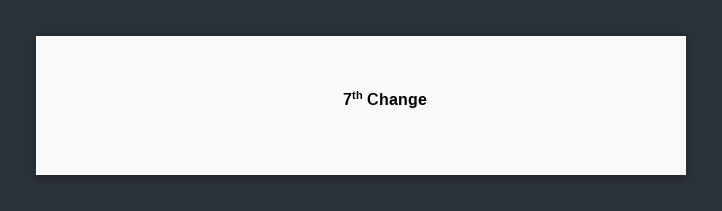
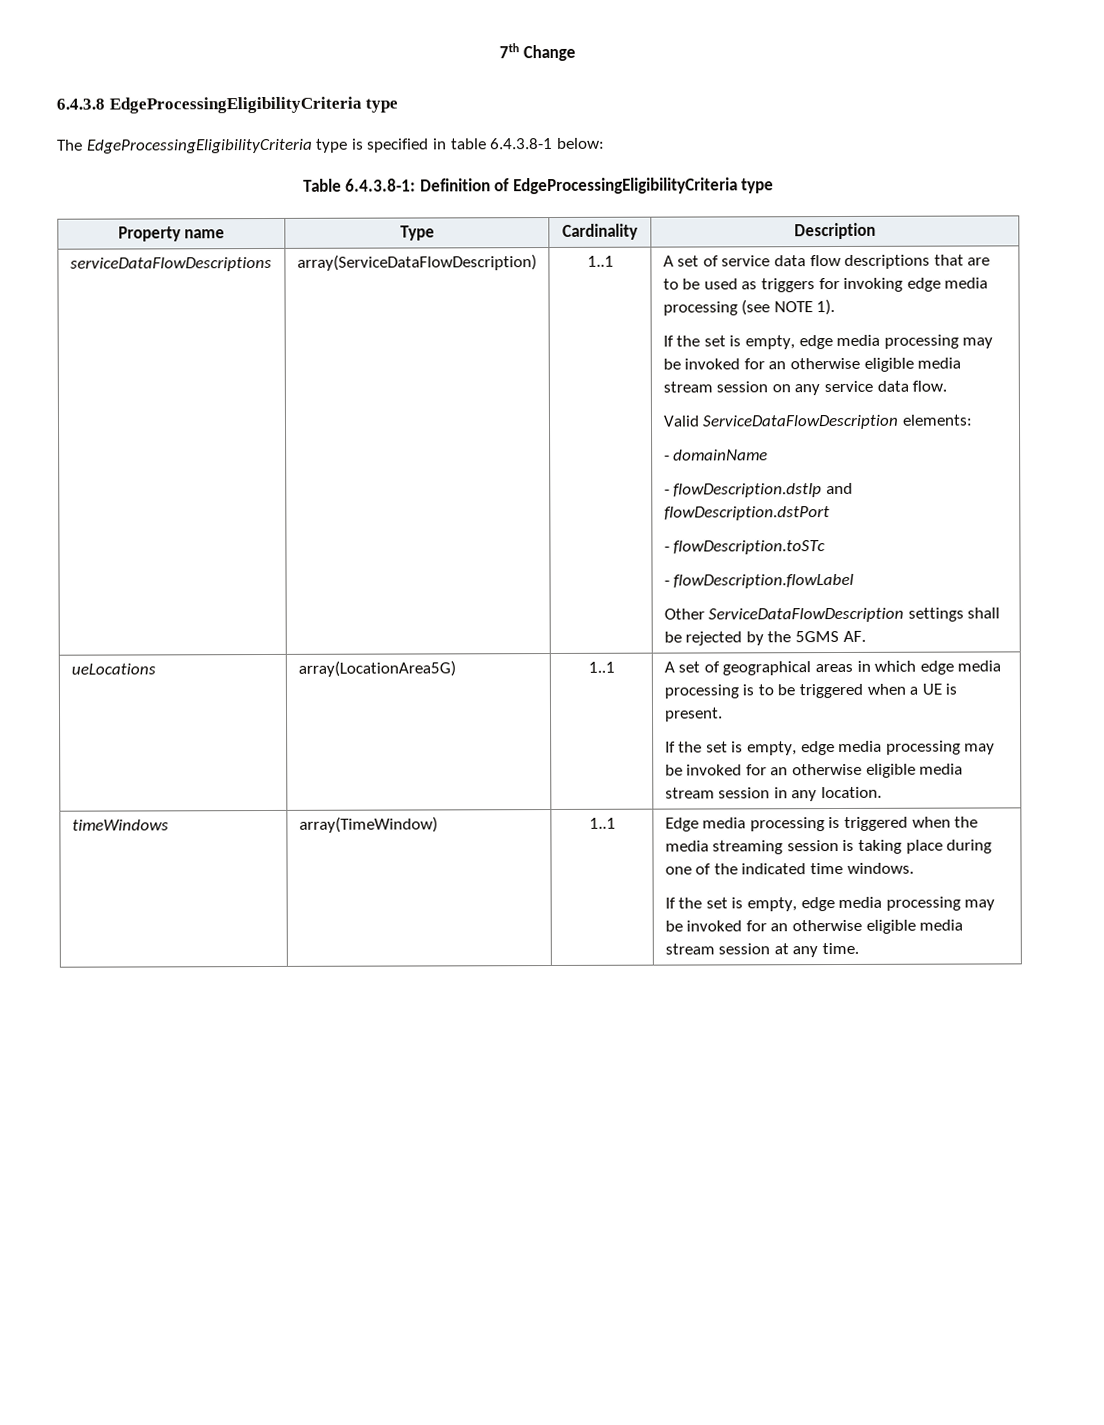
(428, 100) none -> [56,96,399,114] [56,137,605,154] [302,177,775,195] [117,226,226,242] [399,225,435,241] [562,223,638,240] [794,222,876,240] [69,256,272,272] [296,254,537,271] [586,255,614,267] [662,254,991,269] [662,277,989,293] [662,299,836,316] [662,334,994,350] [662,357,962,372] [662,380,948,396] [662,414,973,430] [663,449,769,461] [663,482,853,498] [663,506,830,521] [663,540,827,555] [663,573,855,589] [663,607,1001,623] [663,630,866,646] [70,663,156,675] [297,660,456,677] [587,661,615,673] [663,660,1002,676] [663,683,958,699] [663,707,723,722] [664,740,996,756] [664,763,964,778] [664,786,883,802] [71,819,169,831] [298,816,438,833] [588,817,616,829] [664,816,979,832] [664,839,993,855] [664,862,914,875] [664,896,996,912] [664,919,964,934] [664,942,860,958] // 6.4.3.8 EdgeProcessingEligibilityCriteria type // The EdgeProcessingEligibilityCriteria type is specified in table 6.4.3.8-1 below: // Table 6.4.3.8-1: Definition of EdgeProcessingEligibilityCriteria type // Property name | Type | Cardinality | Description // serviceDataFlowDescriptions | array(ServiceDataFlowDescription) | 1..1 | A set of service data flow descriptions that are to be used as triggers for invoking edge media processing (see NOTE 1). // If the set is empty, edge media processing may be invoked for an otherwise eligible media stream session on any service data flow. // Valid ServiceDataFlowDescription elements: // - domainName // - flowDescription.dstIp and flowDescription.dstPort // - flowDescription.toSTc // - flowDescription.flowLabel // Other ServiceDataFlowDescription settings shall be rejected by the 5GMS AF. // ueLocations | array(LocationArea5G) | 1..1 | A set of geographical areas in which edge media processing is to be triggered when a UE is present. // If the set is empty, edge media processing may be invoked for an otherwise eligible media stream session in any location. // timeWindows | array(TimeWindow) | 1..1 | Edge media processing is triggered when the media streaming session is taking place during one of the indicated time windows. // If the set is empty, edge media processing may be invoked for an otherwise eligible media stream session at any time.

